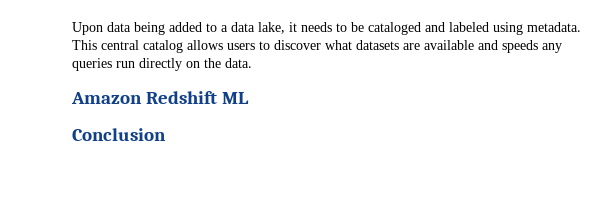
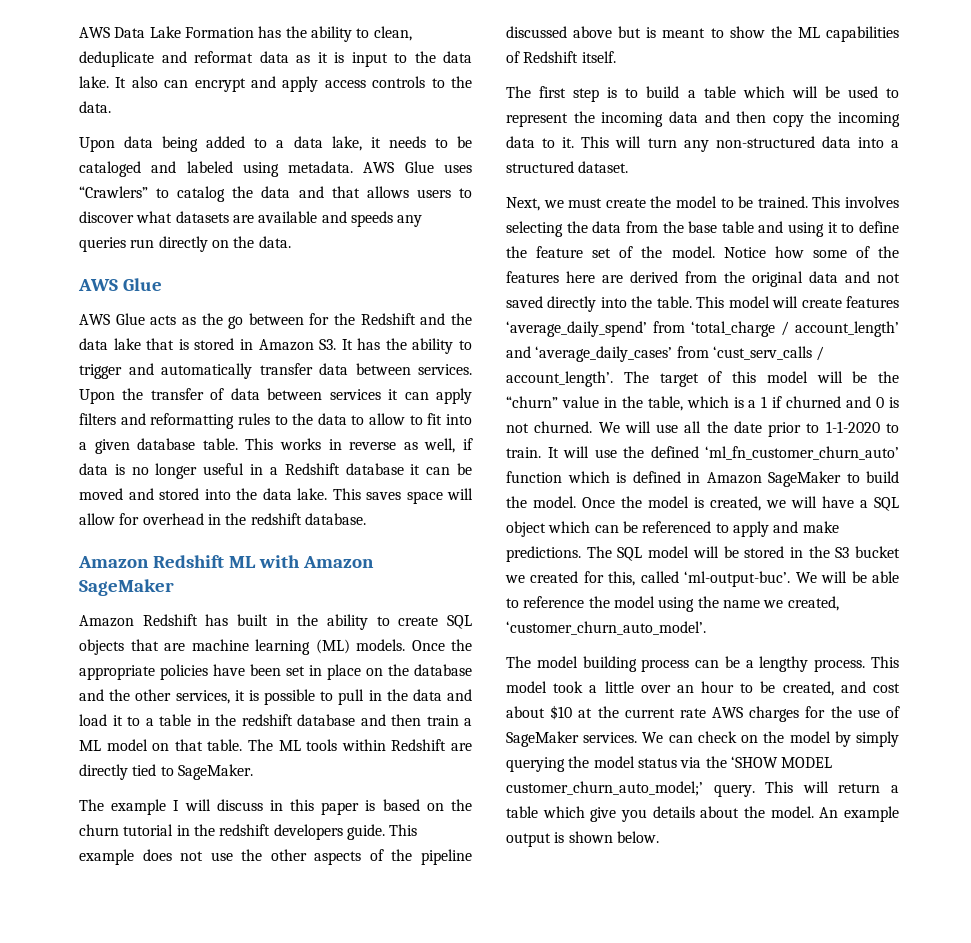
(72, 28) none -> [79,26,412,42] [79,51,472,67] [79,76,472,92] [79,101,111,113] AWS Data Lake Formation has the ability to clean, deduplicate and reformat data as it is input to the data lake. It also can encrypt and apply access controls to the data. //
[72,40,183,53] This central catalog -> [363,161,472,173] [79,186,360,202] AWS Glue uses “Crawlers” to catalog the data and that
[71,91,250,104] [72,128,166,141] Amazon Redshift ML // Conclusion -> [78,278,162,291] [79,313,472,329] [79,338,472,354] [79,363,472,379] [79,388,473,404] [79,413,472,429] [79,438,474,454] [79,463,472,479] [79,488,473,504] [79,513,366,525] [78,555,374,568] [79,579,174,596] [79,614,473,630] [79,639,472,655] [79,664,472,680] [79,689,473,705] [79,714,472,726] [79,739,472,751] [79,764,253,780] [79,799,473,815] [79,824,418,840] [79,849,472,865] [506,26,899,42] [506,51,616,63] [506,86,899,102] [506,111,900,127] [506,136,899,152] [506,161,629,173] [506,196,899,211] [506,221,899,237] [506,246,899,258] [506,271,900,287] [506,296,899,312] [506,321,899,337] [506,346,825,362] [506,371,899,387] [506,396,899,411] [506,421,899,437] [506,446,899,460] [506,471,899,487] [506,496,899,511] [506,521,839,537] [506,546,900,562] [505,571,899,587] [506,596,839,612] [506,621,706,635] [506,656,899,672] [506,681,900,696] [506,705,900,722] [506,731,899,747] [506,756,833,772] [506,781,899,797] [506,806,899,822] [506,831,659,847] AWS Glue // AWS Glue acts as the go between for the Redshift and the data lake that is stored in Amazon S3. It has the ability to trigger and automatically transfer data between services. Upon the transfer of data between services it can apply filters and reformatting rules to the data to allow to fit into a given database table. This works in reverse as well, if data is no longer useful in a Redshift database it can be moved and stored into the data lake. This saves space will allow for overhead in the redshift database. // Amazon Redshift ML with Amazon SageMaker // Amazon Redshift has built in the ability to create SQL objects that are machine learning (ML) models. Once the appropriate policies have been set in place on the database and the other services, it is possible to pull in the data and load it to a table in the redshift database and then train a ML model on that table. The ML tools within Redshift are directly tied to SageMaker. // The example I will discuss in this paper is based on the churn tutorial in the redshift developers guide. This example does not use the other aspects of the pipeline discussed above but is meant to show the ML capabilities of Redshift itself. // The first step is to build a table which will be used to represent the incoming data and then copy the incoming data to it. This will turn any non-structured data into a structured dataset. // Next, we must create the model to be trained. This involves selecting the data from the base table and using it to define the feature set of the model. Notice how some of the features here are derived from the original data and not saved directly into the table. This model will create features ‘average_daily_spend’ from ‘total_charge / account_length’ and ‘average_daily_cases’ from ‘cust_serv_calls / account_length’. The target of this model will be the “churn” value in the table, which is a 1 if churned and 0 is not churned. We will use all the date prior to 1-1-2020 to train. It will use the defined ‘ml_fn_customer_churn_auto’ function which is defined in Amazon SageMaker to build the model. Once the model is created, we will have a SQL object which can be referenced to apply and make predictions. The SQL model will be stored in the S3 bucket we created for this, called ‘ml-output-buc’. We will be able to reference the model using the name we created, ‘customer_churn_auto_model’. // The model building process can be a lengthy process. This model took a little over an hour to be created, and cost about $10 at the current rate AWS charges for the use of SageMaker services. We can check on the model by simply querying the model status via the ‘SHOW MODEL customer_churn_auto_model;’ query. This will return a table which give you details about the model. An example output is shown below.

